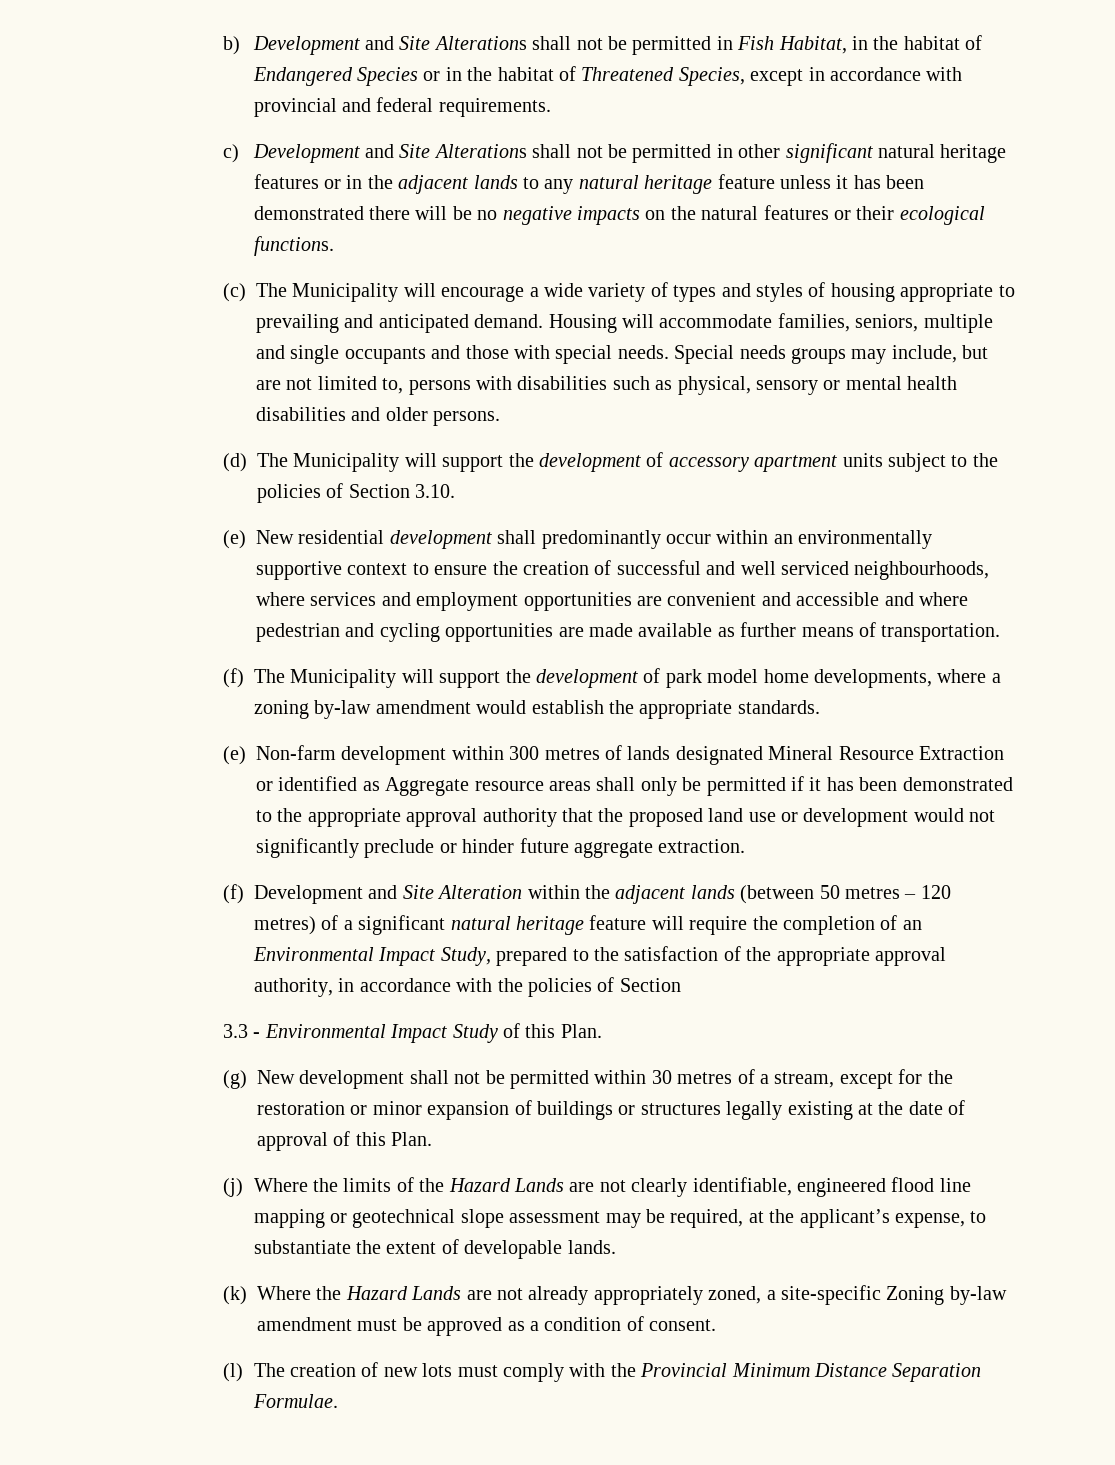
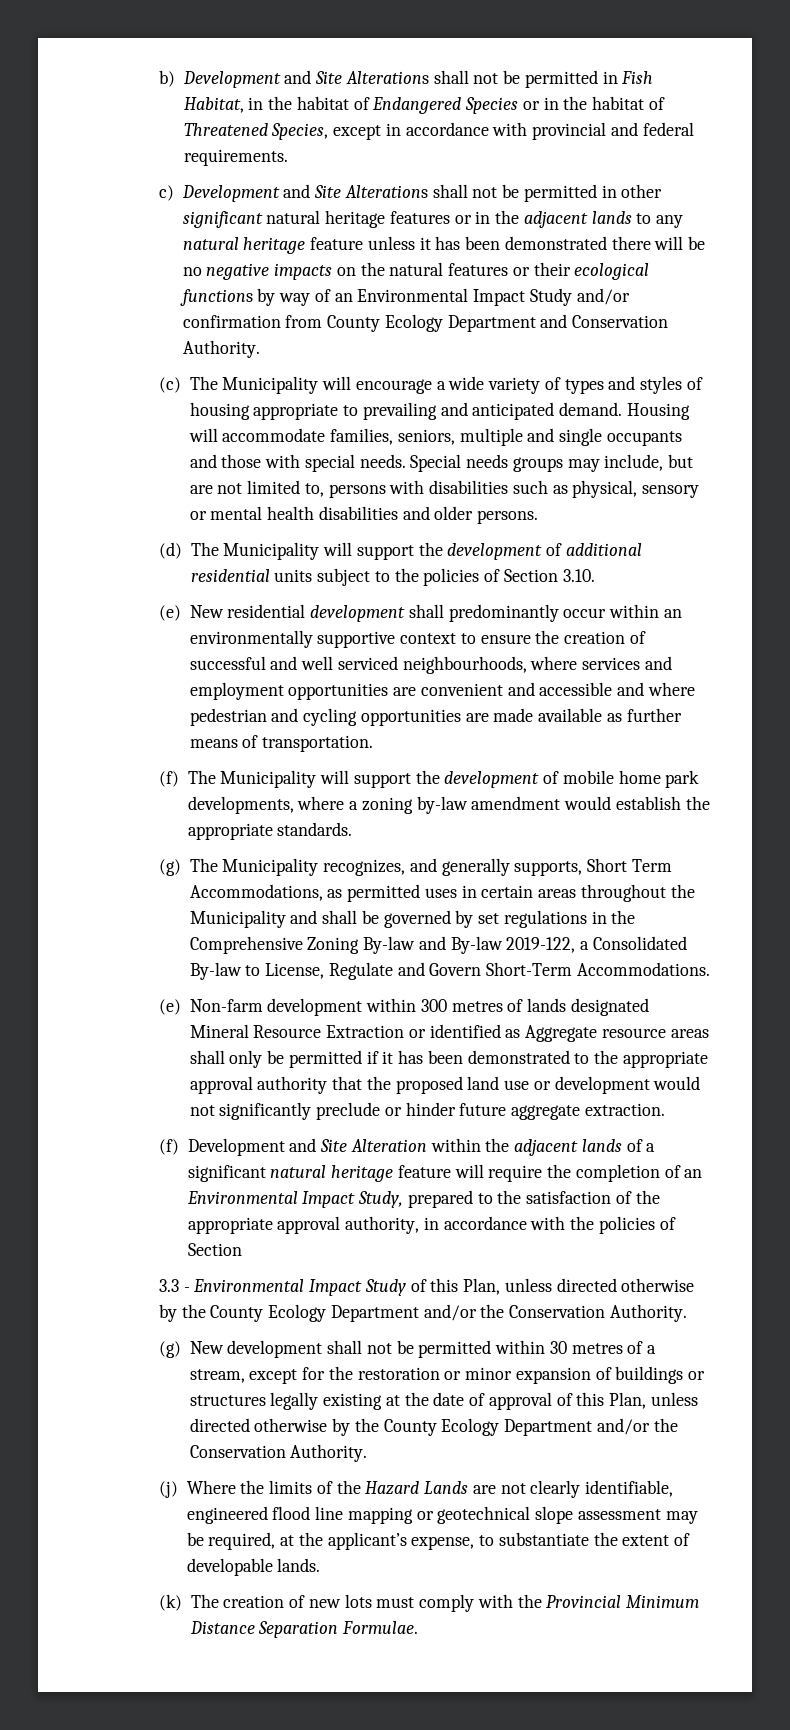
[253,236,334,256] functions. -> [179,288,630,306] [182,314,669,332] [182,340,260,358] functions by way of an Environmental Impact Study and/or confirmation from County Ecology Department and Conservation Authority.
[668,455,838,472] accessory apartment -> [565,543,642,556] [190,569,270,582] additional residential
[665,669,809,688] park model home -> [562,770,700,788] mobile home park
(820, 707) none -> [158,858,672,876] [189,884,695,902] [189,910,636,928] [189,936,687,954] [189,962,710,980] // (g) The Municipality recognizes, and generally supports, Short Term Accommodations, as permitted uses in certain areas throughout the Municipality and shall be governed by set regulations in the Comprehensive Zoning By-law and By-law 2019-122, a Consolidated By-law to License, Regulate and Govern Short-Term Accommodations.
[740,885,951,904] [253,916,316,935] (between 50 metres – 120 metres) -> (622, 1145) none
[560,1024,602,1038] Plan. -> [463,1278,695,1295] [158,1304,687,1322] Plan, unless directed otherwise by the County Ecology Department and/or the Conservation Authority.
[391,1132,433,1146] Plan. -> [608,1392,698,1409] [189,1418,678,1436] [189,1444,368,1462] Plan, unless directed otherwise by the County Ecology Department and/or the Conservation Authority.
[256,1285,1007,1305] [256,1316,717,1336] [222,1363,243,1382] Where the Hazard Lands are not already appropriately zoned, a site-specific Zoning by-law amendment must be approved as a condition of consent. // (l) -> (182, 1602) none

